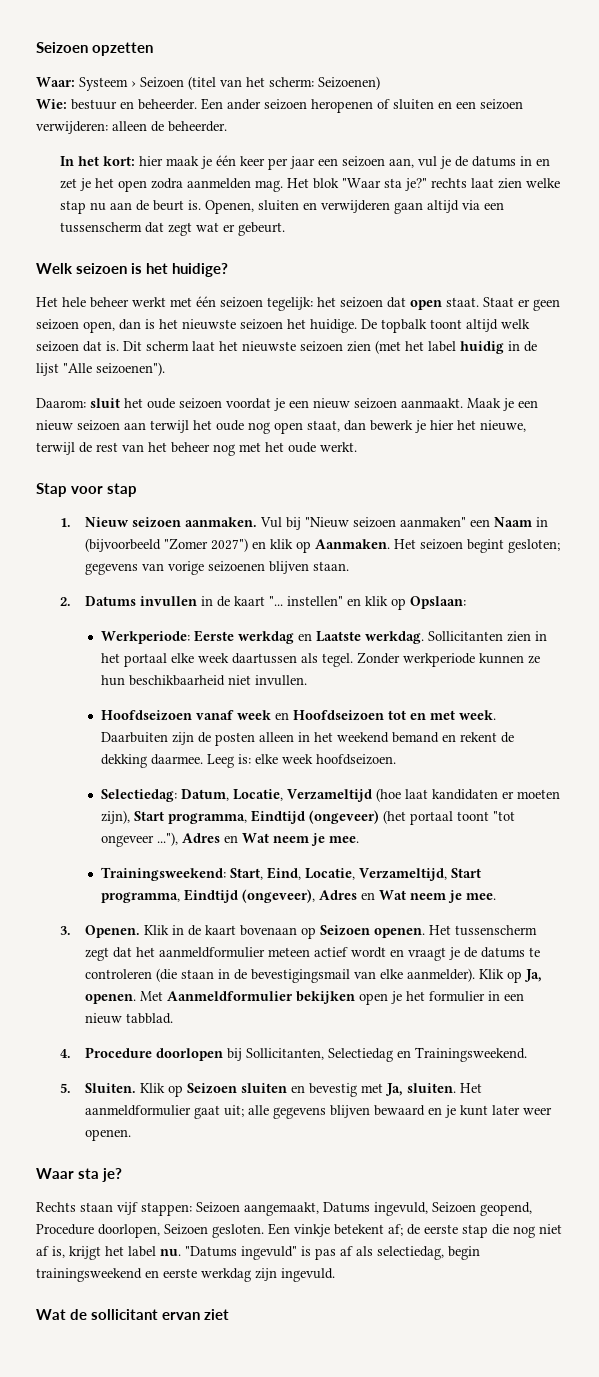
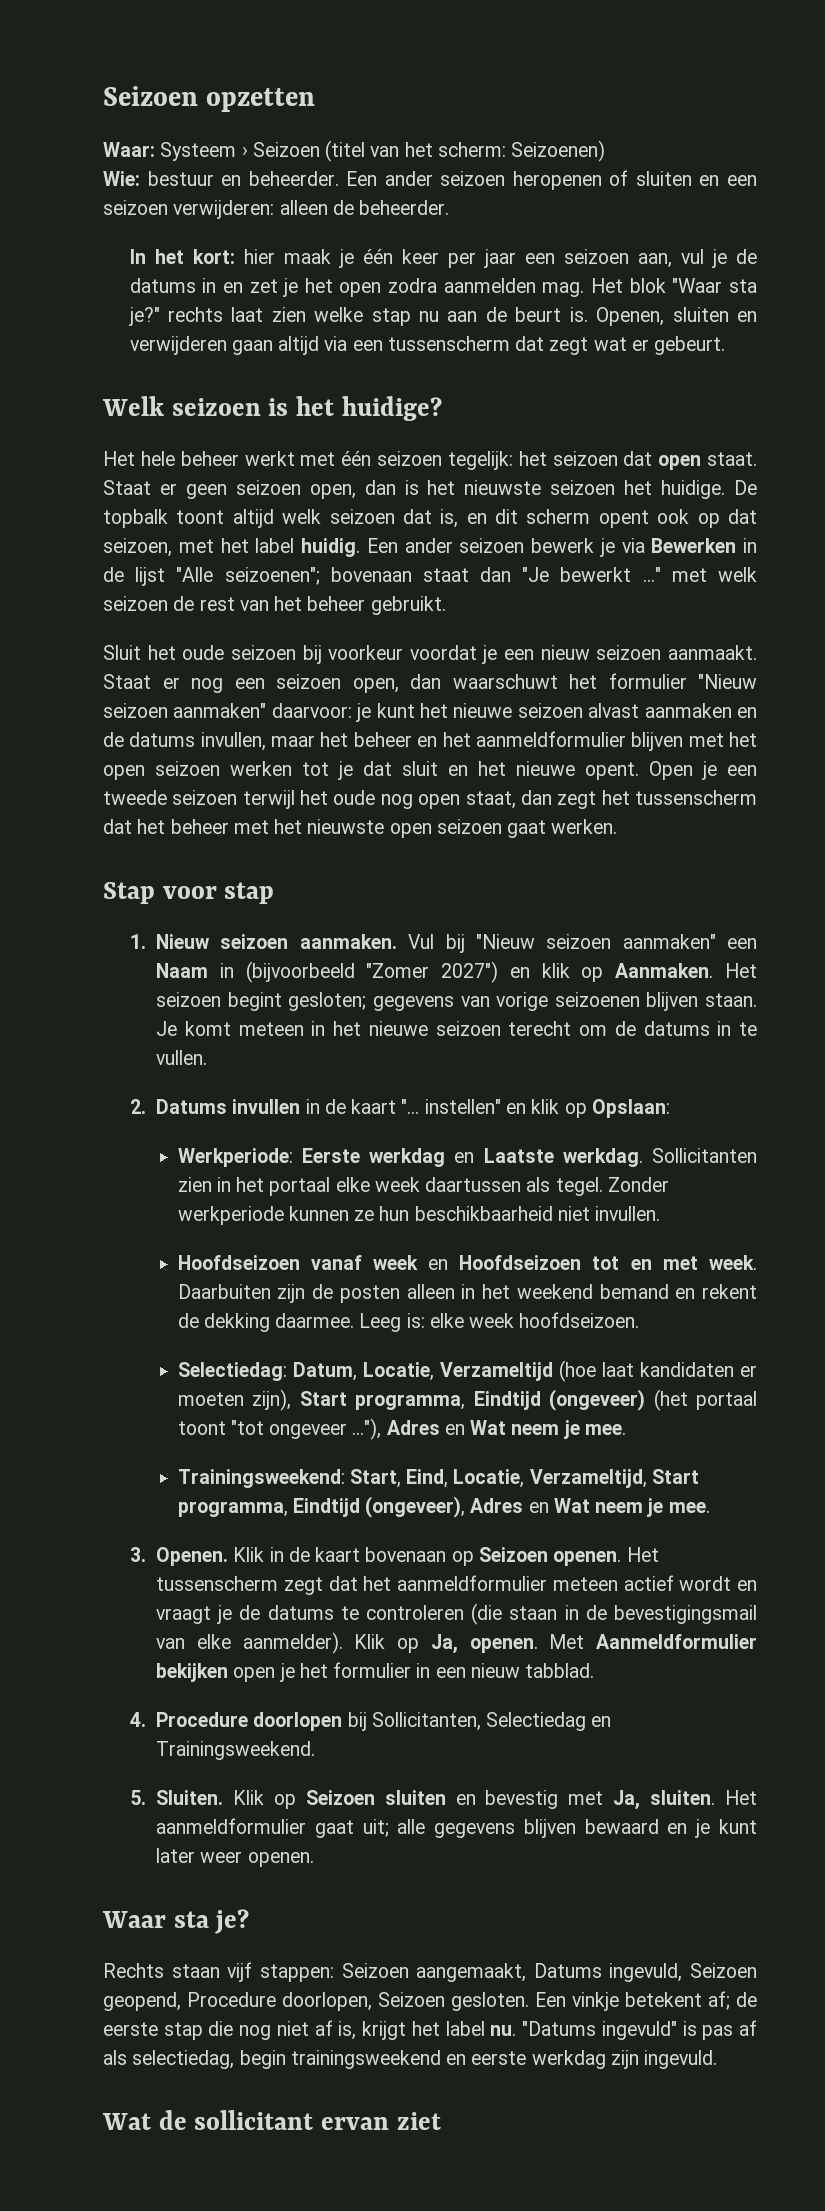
[106,340,537,354] [36,362,165,376] [36,398,120,408] is. Dit scherm laat het nieuwste seizoen zien (met het label huidig in de lijst "Alle seizoenen"). // Daarom: sluit -> [440,509,757,528] [103,538,757,557] [103,567,758,586] [103,596,446,615] [103,645,141,660] is, en dit scherm opent ook op dat seizoen, met het label huidig. Een ander seizoen bewerk je via Bewerken in de lijst "Alle seizoenen"; bovenaan staat dan "Je bewerkt ..." met welk seizoen de rest van het beheer gebruikt. // Sluit
(222, 403) none -> [302,645,404,664] bij voorkeur
[467,398,538,411] [36,420,146,431] Maak je een nieuw seizoen aan -> [103,673,757,693] [103,703,757,722] [103,731,758,751] [103,761,757,780] [103,790,238,805] Staat er nog een seizoen open, dan waarschuwt het formulier "Nieuw seizoen aanmaken" daarvoor: je kunt het nieuwe seizoen alvast aanmaken en de datums invullen, maar het beheer en het aanmeldformulier blijven met het open seizoen werken tot je dat sluit en het nieuwe opent. Open je een tweede seizoen
[370,420,526,433] [36,442,357,456] bewerk je hier het nieuwe, terwijl de rest van het beheer nog met het oude werkt. -> [557,790,758,809] [103,819,618,838] zegt het tussenscherm dat het beheer met het nieuwste open seizoen gaat werken.
(349, 566) none -> [156,1021,757,1036] [156,1050,208,1065] Je komt meteen in het nieuwe seizoen terecht om de datums in te vullen.

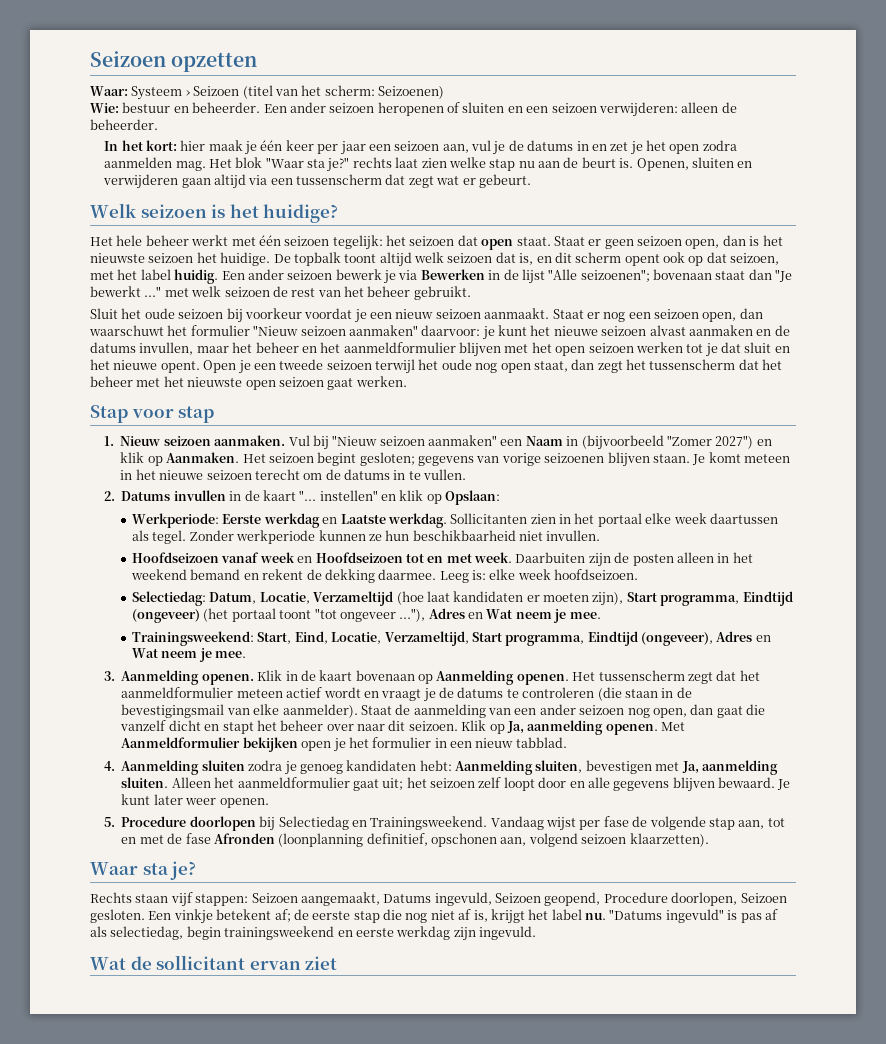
[156,1547,229,1566] Openen. -> [121,670,254,685] Aanmelding openen.
[478,1547,548,1562] Seizoen -> [436,670,515,685] Aanmelding
(343, 1643) none -> [360,704,766,718] [120,720,458,734] Staat de aanmelding van een ander seizoen nog open, dan gaat die vanzelf dicht en stapt het beheer over naar dit seizoen.
(458, 1644) none -> [527,720,604,735] aanmelding
[156,1712,612,1731] [156,1741,316,1760] [129,1790,757,1810] [156,1818,757,1838] [156,1848,314,1867] Procedure doorlopen bij Sollicitanten, Selectiedag en Trainingsweekend. // 5. Sluiten. Klik op Seizoen sluiten en bevestig met Ja, sluiten. Het aanmeldformulier gaat uit; alle gegevens blijven bewaard en je kunt later weer openen. -> [121,760,778,775] [121,777,791,792] [121,794,269,808] [104,816,785,831] [121,833,709,847] Aanmelding sluiten zodra je genoeg kandidaten hebt: Aanmelding sluiten, bevestigen met Ja, aanmelding sluiten. Alleen het aanmeldformulier gaat uit; het seizoen zelf loopt door en alle gegevens blijven bewaard. Je kunt later weer openen. // 5. Procedure doorlopen bij Selectiedag en Trainingsweekend. Vandaag wijst per fase de volgende stap aan, tot en met de fase Afronden (loonplanning definitief, opschonen aan, volgend seizoen klaarzetten).

